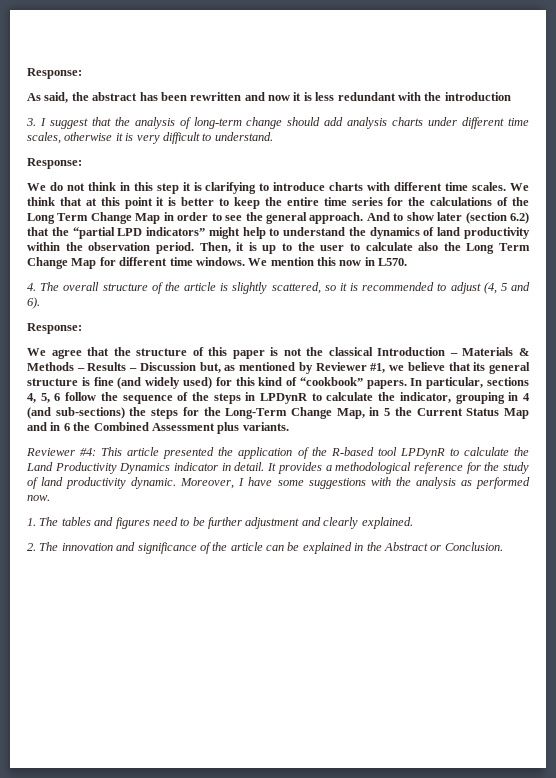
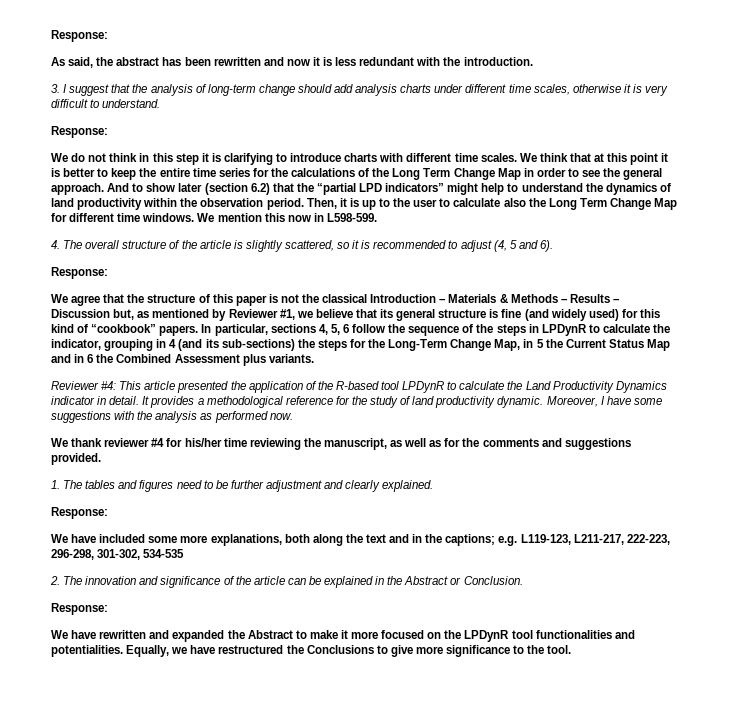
[444,92,511,101] introduction -> [463,57,533,66] introduction.
[378,258,408,266] L570. -> [326,213,377,222] L598-599.
(51, 413) none -> [205,339,219,348] its
(50, 498) none -> [51,438,631,450] [51,453,101,465] // We thank reviewer #4 for his/her time reviewing the manuscript, as well as for the comments and suggestions provided.
(413, 523) none -> [51,507,108,519] [51,534,670,546] [51,549,185,560] // Response: // We have included some more explanations, both along the text and in the captions; e.g. L119-123, L211-217, 222-223, 296-298, 301-302, 534-535
(503, 546) none -> [51,603,108,615] [51,630,635,642] [51,645,572,657] // Response: // We have rewritten and expanded the Abstract to make it more focused on the LPDynR tool functionalities and potentialities. Equally, we have restructured the Conclusions to give more significance to the tool.

